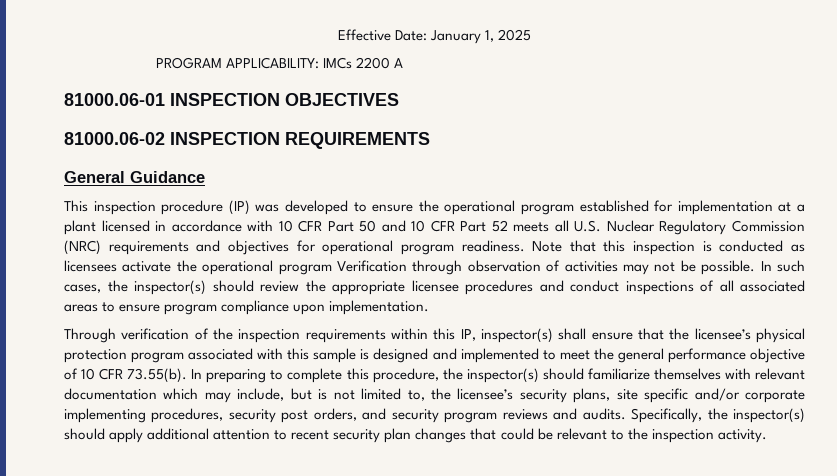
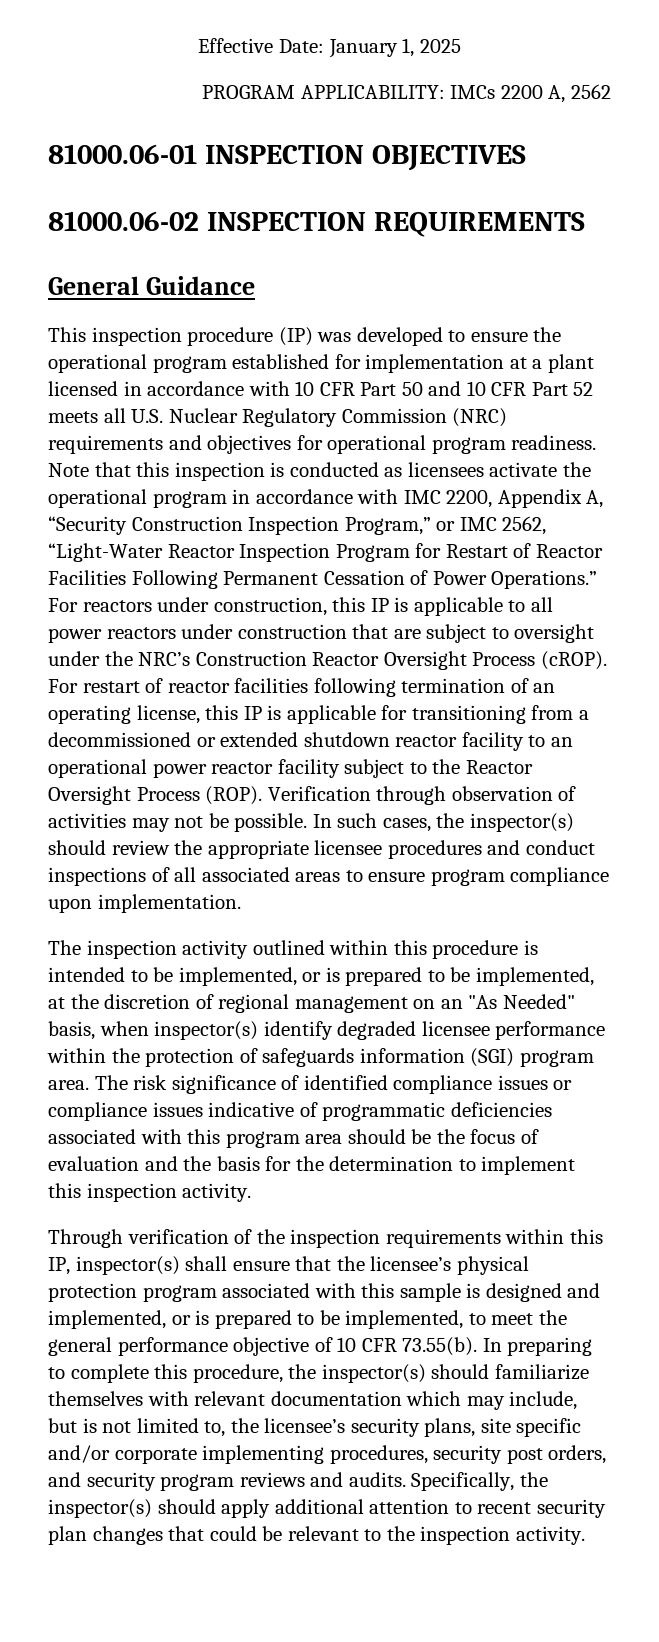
[394,58,404,68] A -> [548,84,611,103] A, 2562
(332, 269) none -> [232,489,604,508] [48,516,547,535] [48,543,603,562] [48,570,598,589] [48,597,553,616] [48,624,595,643] [48,651,607,670] [48,678,556,697] [48,705,589,724] [48,732,573,751] [48,759,533,778] [48,786,263,805] in accordance with IMC 2200, Appendix A, “Security Construction Inspection Program,” or IMC 2562, “Light-Water Reactor Inspection Program for Restart of Reactor Facilities Following Permanent Cessation of Power Operations.” For reactors under construction, this IP is applicable to all power reactors under construction that are subject to oversight under the NRC’s Construction Reactor Oversight Process (cROP). For restart of reactor facilities following termination of an operating license, this IP is applicable for transitioning from a decommissioned or extended shutdown reactor facility to an operational power reactor facility subject to the Reactor Oversight Process (ROP).
(430, 307) none -> [48,940,538,959] [48,967,594,986] [48,994,575,1013] [48,1021,606,1040] [47,1048,594,1067] [48,1075,573,1094] [48,1102,552,1121] [48,1129,539,1148] [48,1156,576,1175] [48,1183,252,1202] // The inspection activity outlined within this procedure is intended to be implemented, or is prepared to be implemented, at the discretion of regional management on an "As Needed" basis, when inspector(s) identify degraded licensee performance within the protection of safeguards information (SGI) program area. The risk significance of identified compliance issues or compliance issues indicative of programmatic deficiencies associated with this program area should be the focus of evaluation and the basis for the determination to implement this inspection activity.
[460,348,539,363] implemented -> [48,1310,464,1329] implemented, or is prepared to be implemented,

